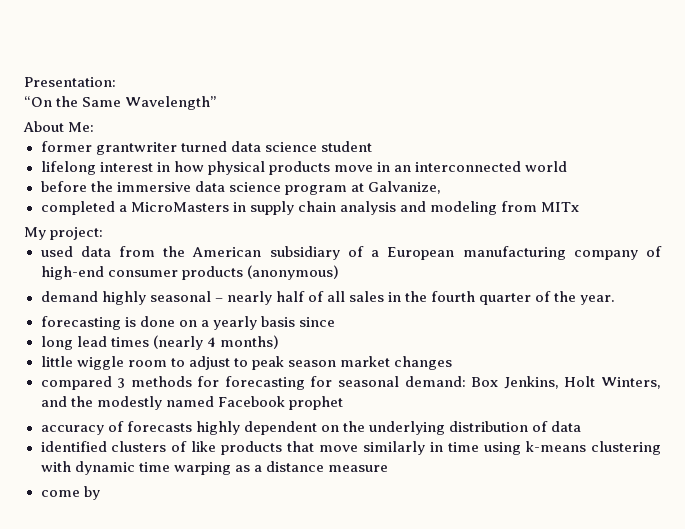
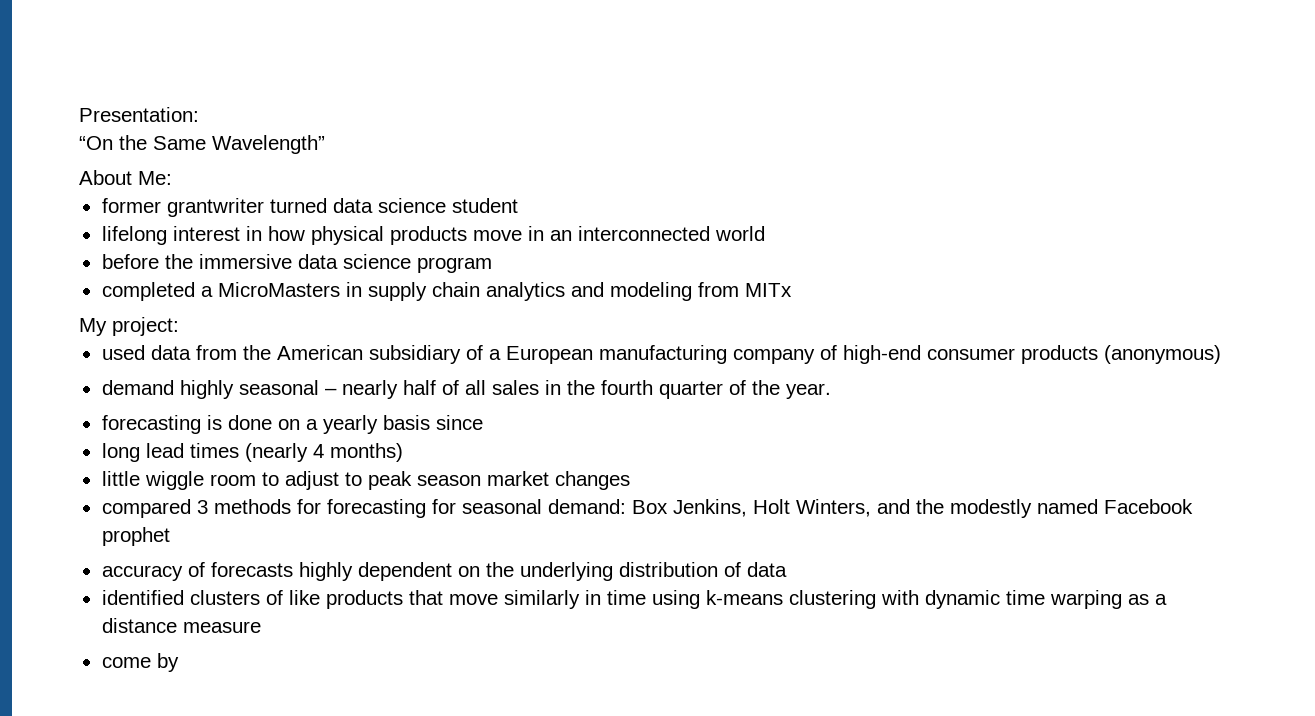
[350,181,441,194] at Galvanize, -> (492, 265) none
[339,201,396,215] analysis -> [485,282,565,301] analytics

